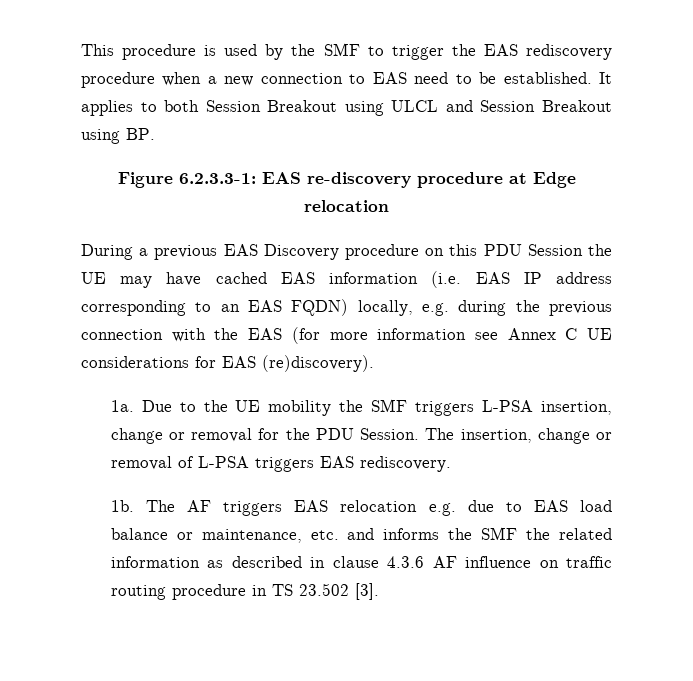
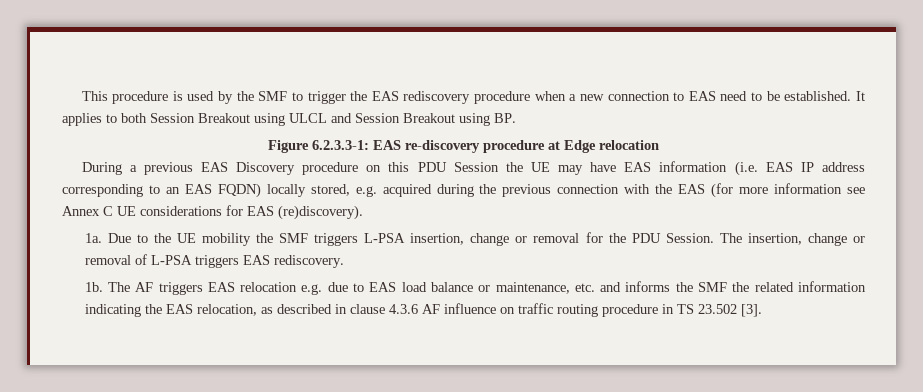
[215,272,267,284] cached -> (617, 167) none
[357,300,449,316] locally, e.g. -> [266,184,432,197] locally stored, e.g. acquired
(200, 562) none -> [84,304,257,317] indicating the EAS relocation,

